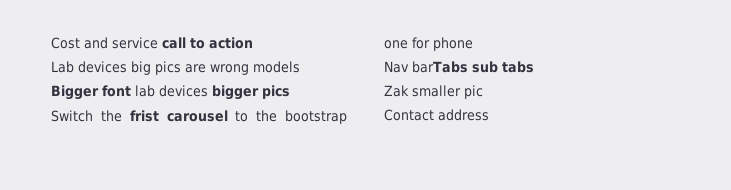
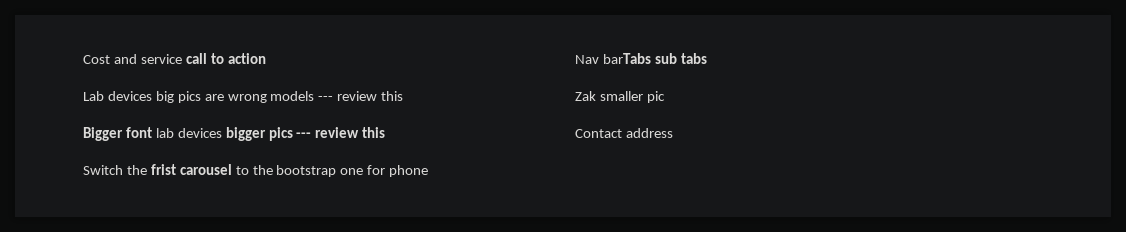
(300, 67) none -> [318,91,404,101] --- review this
(290, 92) none -> [296,127,386,138] --- review this

